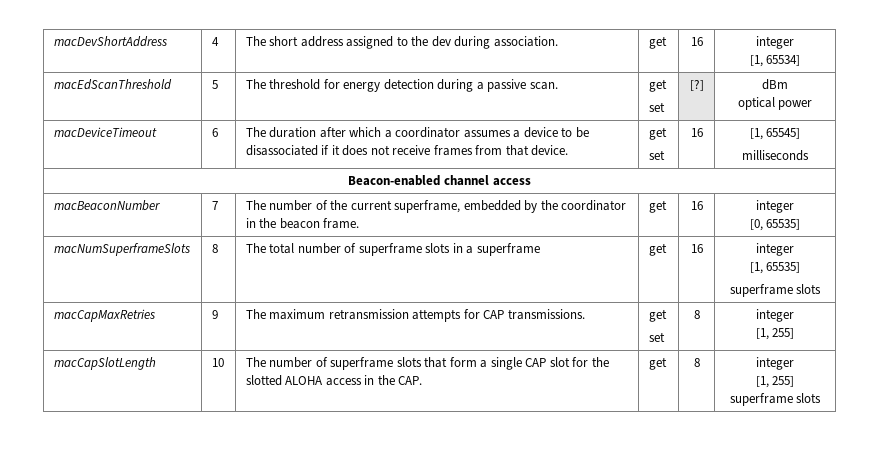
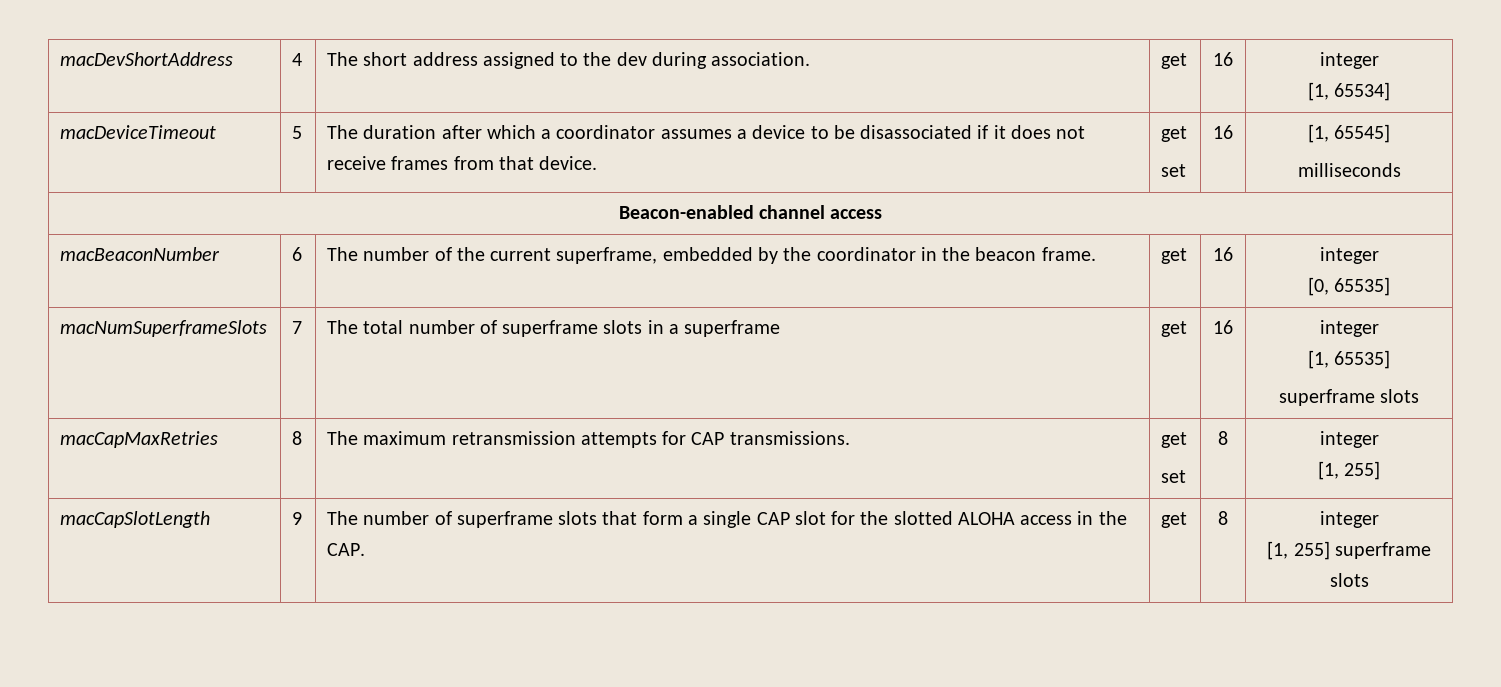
[53,79,172,90] macEdScanThreshold -> [60,125,217,139] macDeviceTimeout
[245,79,558,92] [648,79,667,92] [648,102,665,112] [689,80,704,91] [762,79,788,90] [737,97,813,110] [53,127,157,137] [211,128,218,137] | The threshold for energy detection during a passive scan. | get // set | [?] | dBm // optical power // macDeviceTimeout | 6 -> (303, 132) none
[211,201,218,210] 7 -> [292,247,303,261] 6
[211,244,218,253] 8 -> [292,321,303,334] 7
[211,310,218,319] 9 -> [292,431,303,445] 8
[211,358,224,367] 10 -> [292,512,303,525] 9

